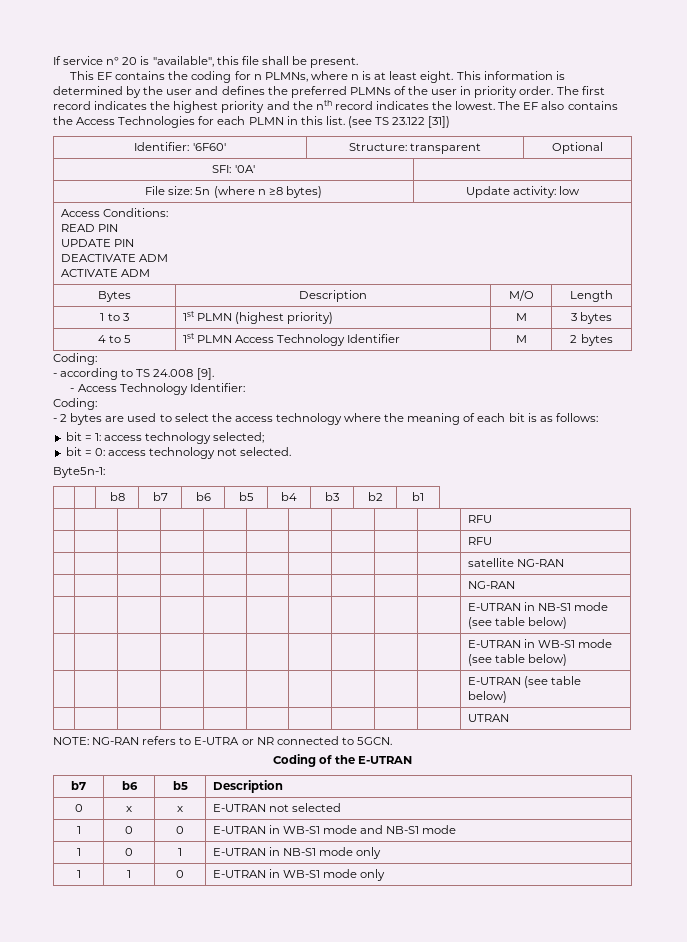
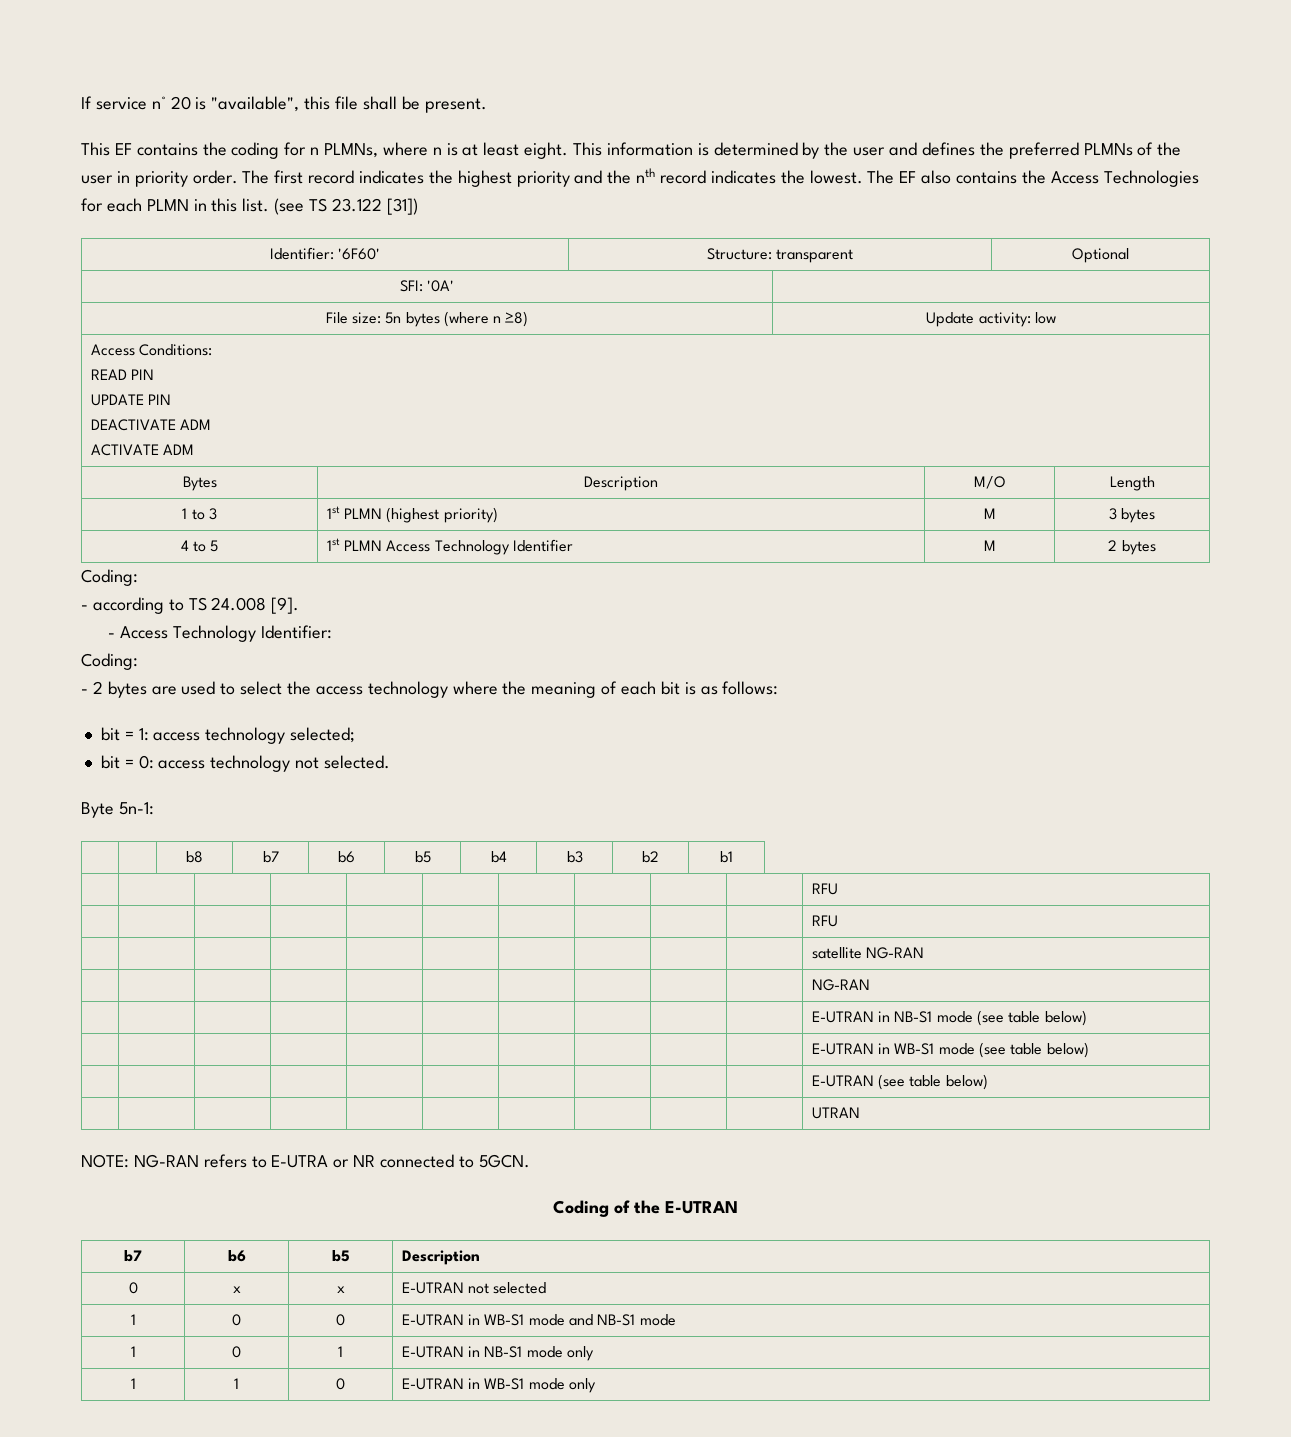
(211, 191) none -> [405,312,440,327] bytes
[268,186,322,198] ≥8 bytes) -> [505,311,529,327] ≥8)
[53,467,105,478] Byte5n-1: -> [81,802,154,818] Byte 5n-1:

